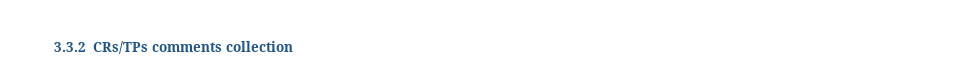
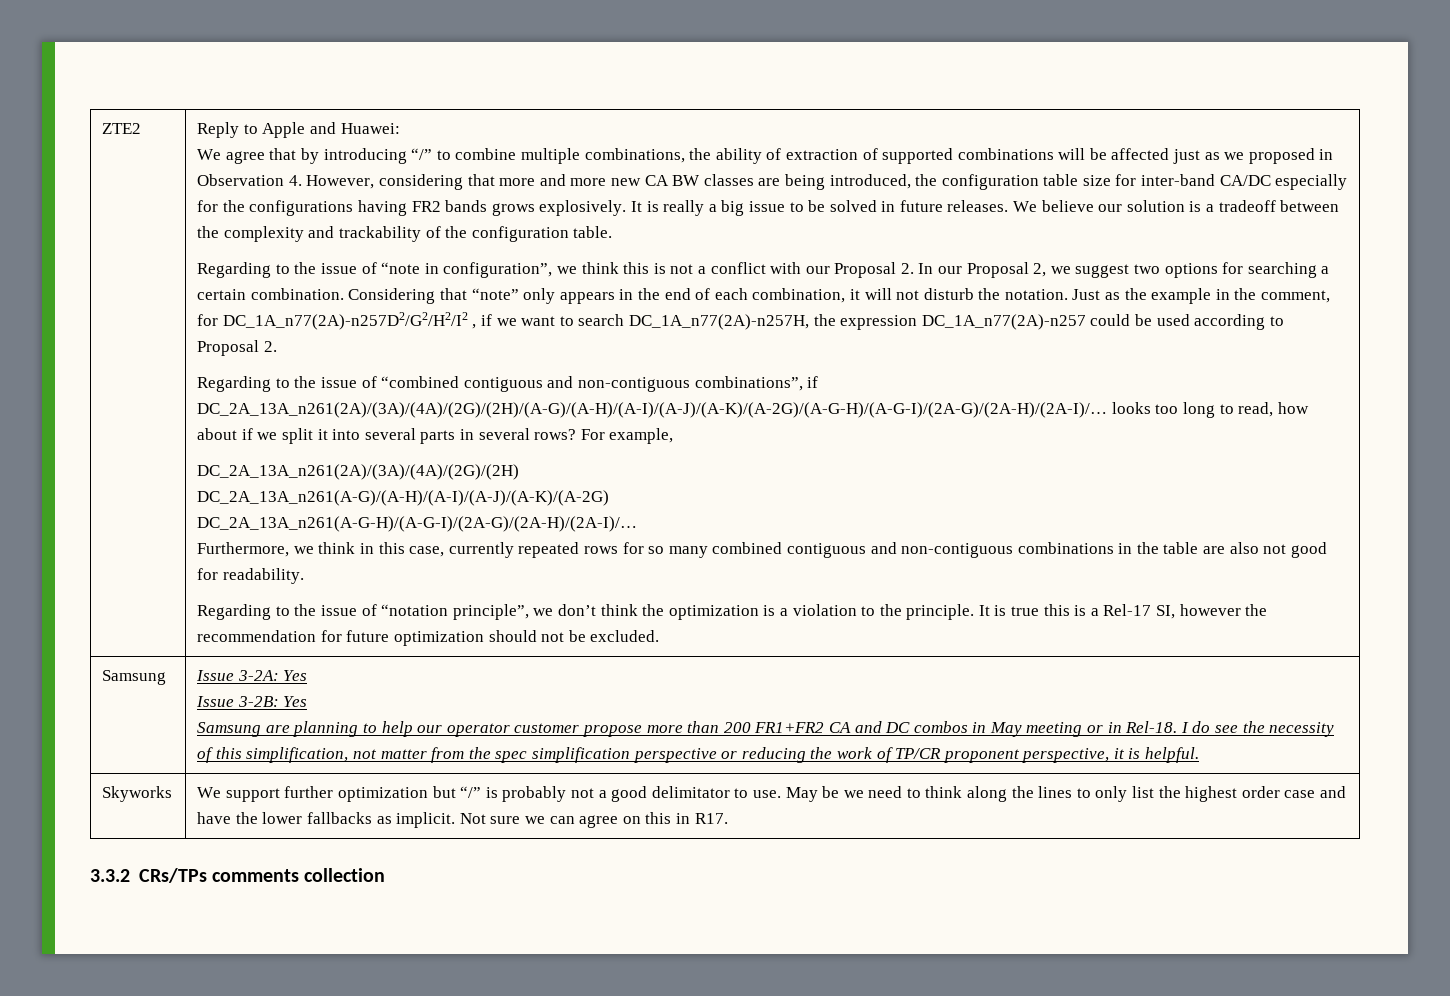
(54, 47) none -> [102,123,142,134] [197,122,400,138] [197,148,1334,164] [197,174,1348,190] [197,200,1340,216] [197,226,613,242] [197,262,1330,278] [197,288,1331,304] [197,312,1284,330] [197,340,277,356] [197,376,819,392] [197,402,1309,418] [197,428,674,444] [197,464,520,480] [197,490,610,506] [197,516,638,532] [197,542,1327,558] [197,568,304,584] [197,604,1268,620] [197,630,660,646] [102,670,167,685] [196,670,308,681] [196,696,308,707] [197,721,1335,737] [197,747,1200,763] [102,786,173,802] [197,786,1346,802] [197,812,728,828] ZTE2 | Reply to Apple and Huawei: // We agree that by introducing “/” to combine multiple combinations, the ability of extraction of supported combinations will be affected just as we proposed in Observation 4. However, considering that more and more new CA BW classes are being introduced, the configuration table size for inter-band CA/DC especially for the configurations having FR2 bands grows explosively. It is really a big issue to be solved in future releases. We believe our solution is a tradeoff between the complexity and trackability of the configuration table. // Regarding to the issue of “note in configuration”, we think this is not a conflict with our Proposal 2. In our Proposal 2, we suggest two options for searching a certain combination. Considering that “note” only appears in the end of each combination, it will not disturb the notation. Just as the example in the comment, for DC_1A_n77(2A)-n257D2/G2/H2/I2 , if we want to search DC_1A_n77(2A)-n257H, the expression DC_1A_n77(2A)-n257 could be used according to Proposal 2. // Regarding to the issue of “combined contiguous and non-contiguous combinations”, if DC_2A_13A_n261(2A)/(3A)/(4A)/(2G)/(2H)/(A-G)/(A-H)/(A-I)/(A-J)/(A-K)/(A-2G)/(A-G-H)/(A-G-I)/(2A-G)/(2A-H)/(2A-I)/… looks too long to read, how about if we split it into several parts in several rows? For example, // DC_2A_13A_n261(2A)/(3A)/(4A)/(2G)/(2H) // DC_2A_13A_n261(A-G)/(A-H)/(A-I)/(A-J)/(A-K)/(A-2G) // DC_2A_13A_n261(A-G-H)/(A-G-I)/(2A-G)/(2A-H)/(2A-I)/… // Furthermore, we think in this case, currently repeated rows for so many combined contiguous and non-contiguous combinations in the table are also not good for readability. // Regarding to the issue of “notation principle”, we don’t think the optimization is a violation to the principle. It is true this is a Rel-17 SI, however the recommendation for future optimization should not be excluded. // Samsung | Issue 3-2A: Yes // Issue 3-2B: Yes // Samsung are planning to help our operator customer propose more than 200 FR1+FR2 CA and DC combos in May meeting or in Rel-18. I do see the necessity of this simplification, not matter from the spec simplification perspective or reducing the work of TP/CR proponent perspective, it is helpful. // Skyworks | We support further optimization but “/” is probably not a good delimitator to use. May be we need to think along the lines to only list the highest order case and have the lower fallbacks as implicit. Not sure we can agree on this in R17. //

